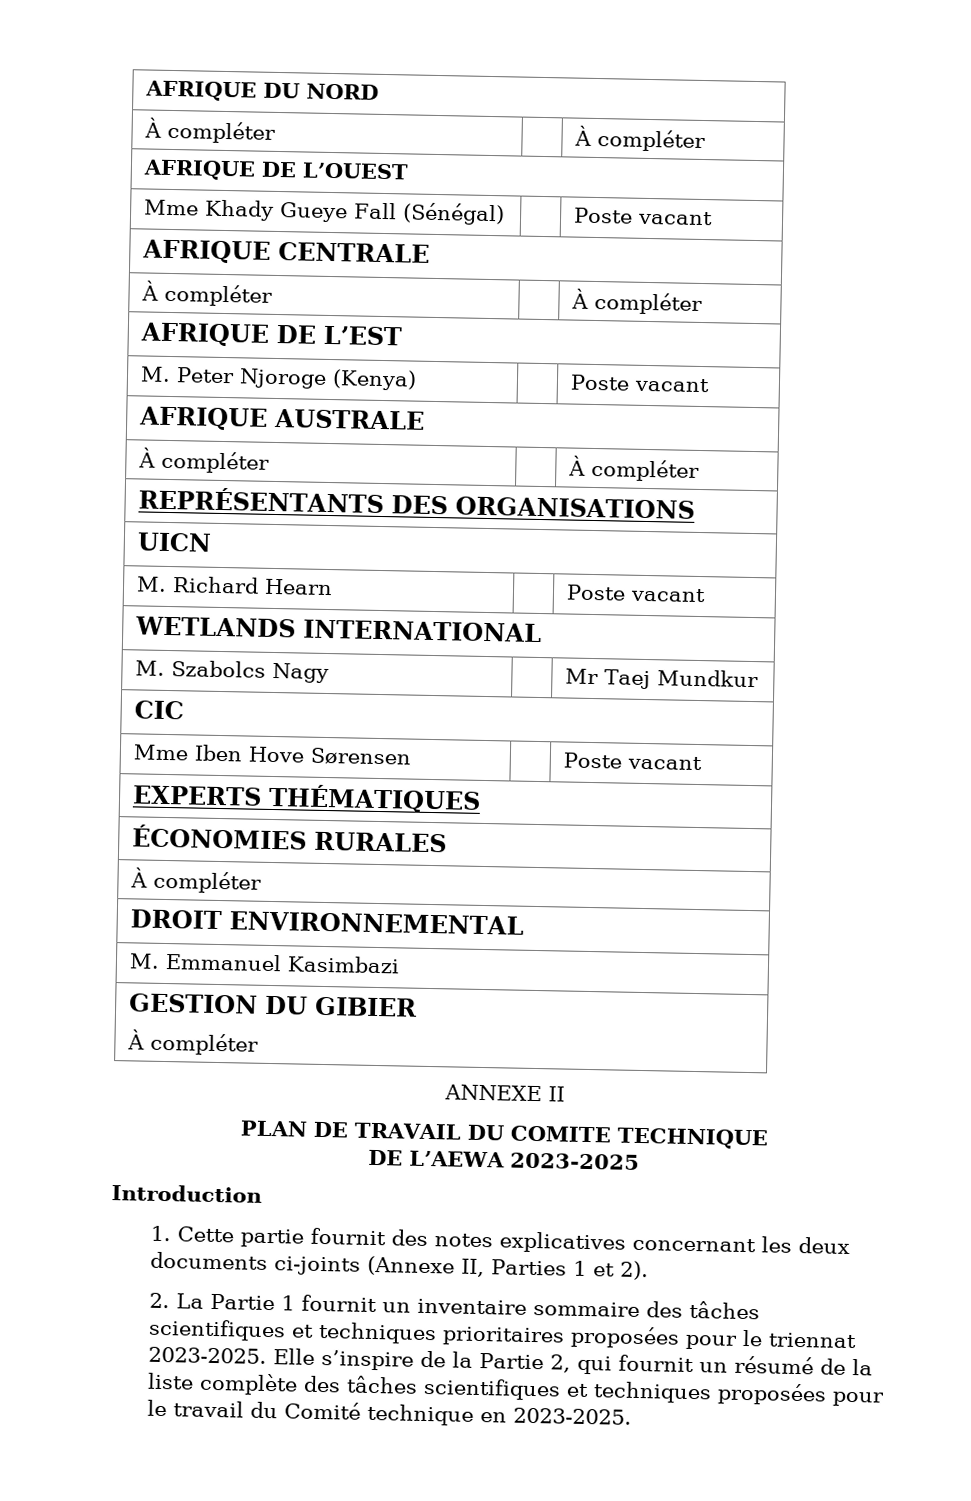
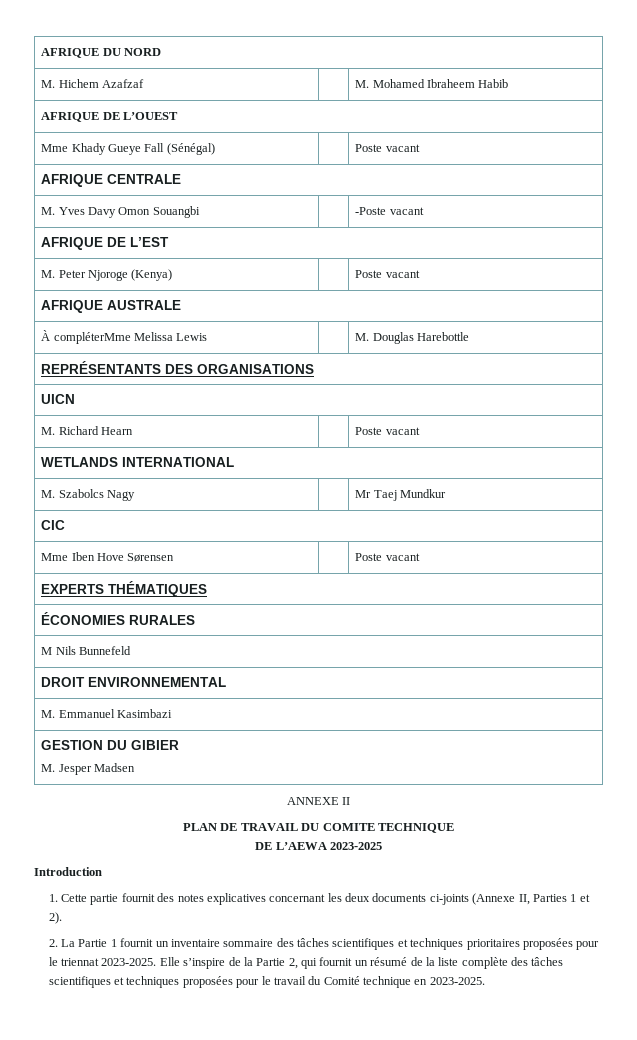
[144,117,277,144] [574,125,707,153] À compléter | | À compléter -> [41,79,144,88] [355,79,509,88] M. Hichem Azafzaf | | M. Mohamed Ibraheem Habib
[141,280,274,307] [571,288,704,316] À compléter | | À compléter -> [41,206,200,218] [355,207,424,215] M. Yves Davy Omon Souangbi | | -Poste vacant
[161,450,271,474] [568,455,701,482] compléter | | À compléter -> [53,332,208,344] [355,332,469,344] compléterMme Melissa Lewis | | M. Douglas Harebottle
[130,867,263,894] À compléter -> [41,646,131,655] M Nils Bunnefeld
[127,1029,260,1056] À compléter -> [41,763,135,775] M. Jesper Madsen

